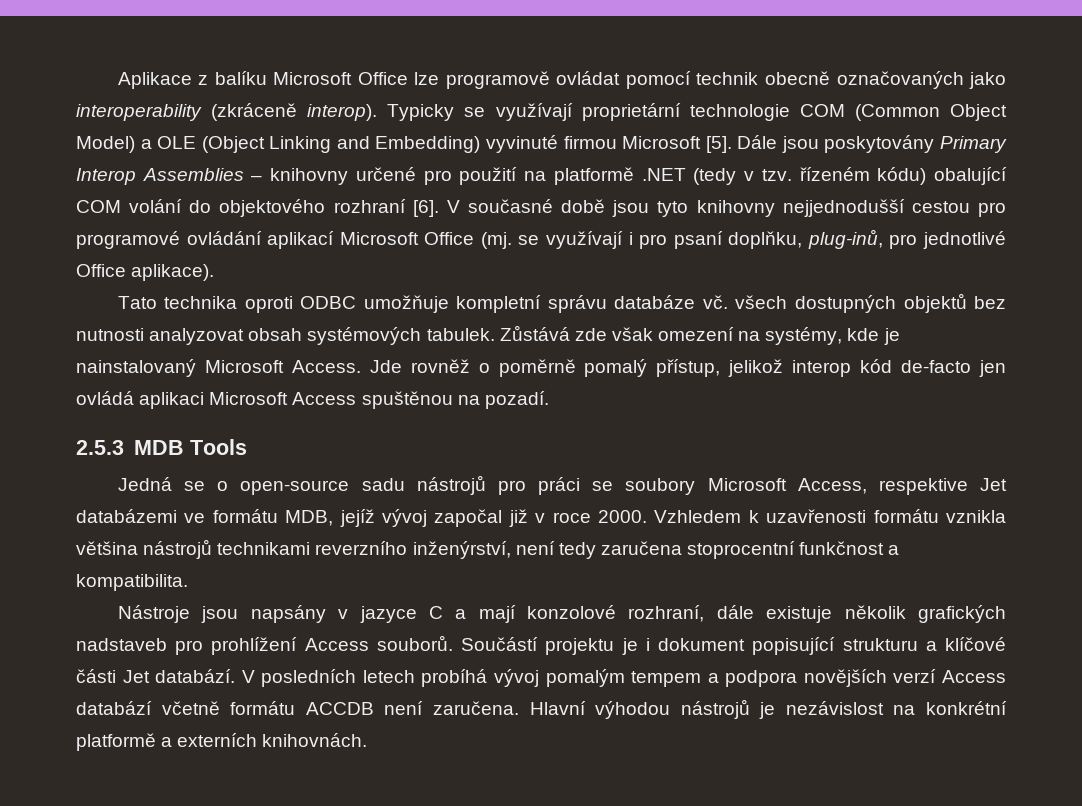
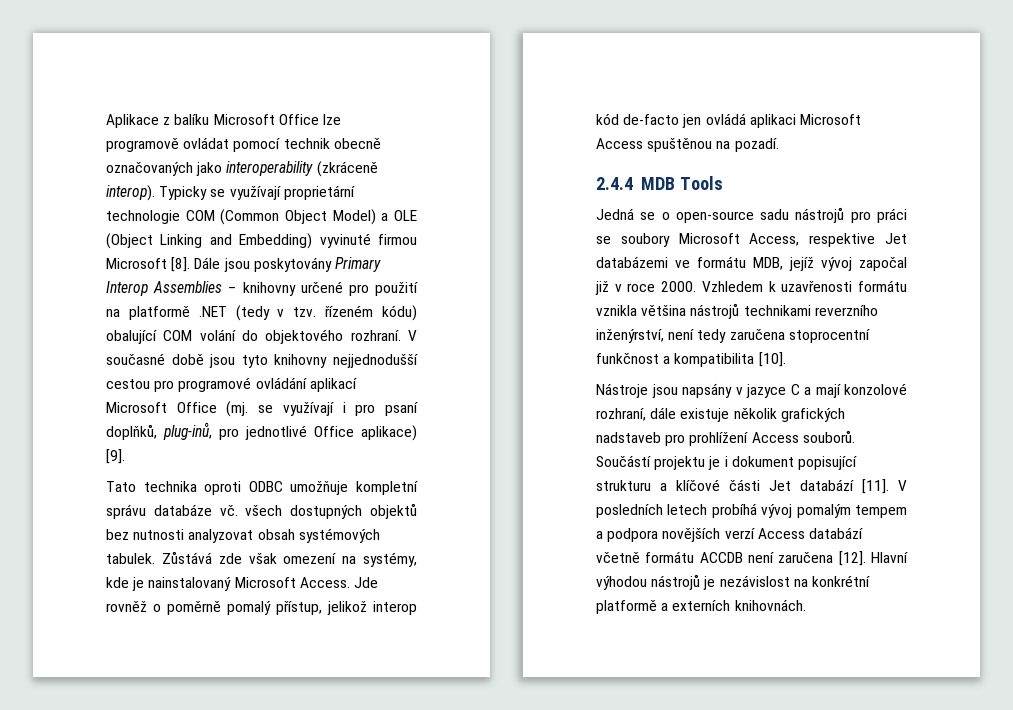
[705,136,732,153] [5]. -> [171,257,191,272] [8].
[333,199,439,217] rozhraní [6]. -> [350,330,401,341] rozhraní.
[728,231,803,249] doplňku, -> [106,424,157,440] doplňků,
[131,264,215,281] aplikace). -> [361,425,417,441] [106,449,125,464] aplikace) [9].
[76,440,124,455] 2.5.3 -> [596,177,633,190] 2.4.4
[76,574,188,591] kompatibilita. -> [674,352,786,367] kompatibilita [10].
[155,669,236,683] databází. -> [800,479,889,494] databází [11].
[432,701,519,715] zaručena. -> [778,551,866,566] zaručena [12].

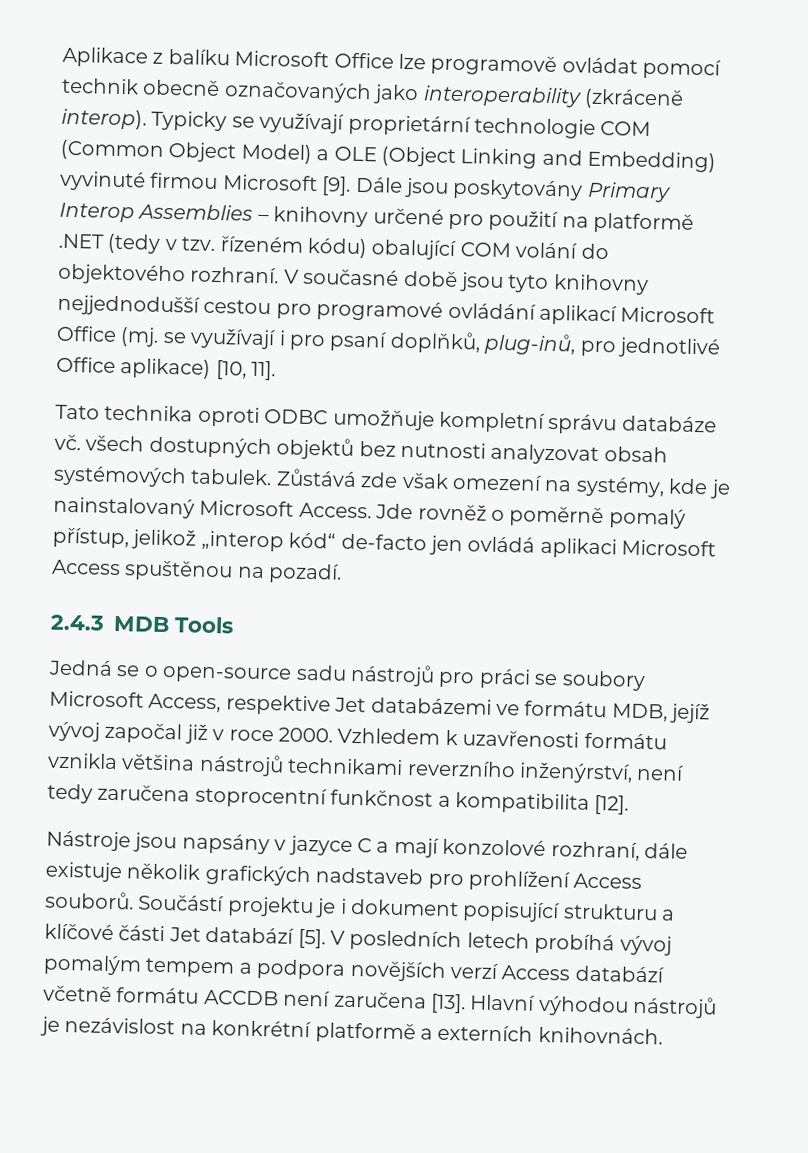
[171,257,191,272] [8]. -> [321,176,352,196] [9].
[106,449,125,464] [9]. -> [215,360,277,381] [10, 11].
[373,601,417,615] [596,113,619,125] interop kód -> [200,530,337,552] „interop kód“
[596,177,633,190] 2.4.4 -> [50,614,105,631] 2.4.3
[758,352,786,367] [10]. -> [594,795,630,815] [12].
[862,479,889,494] [11]. -> [297,928,326,949] [5].
[838,551,866,566] [12]. -> [430,993,466,1014] [13].

